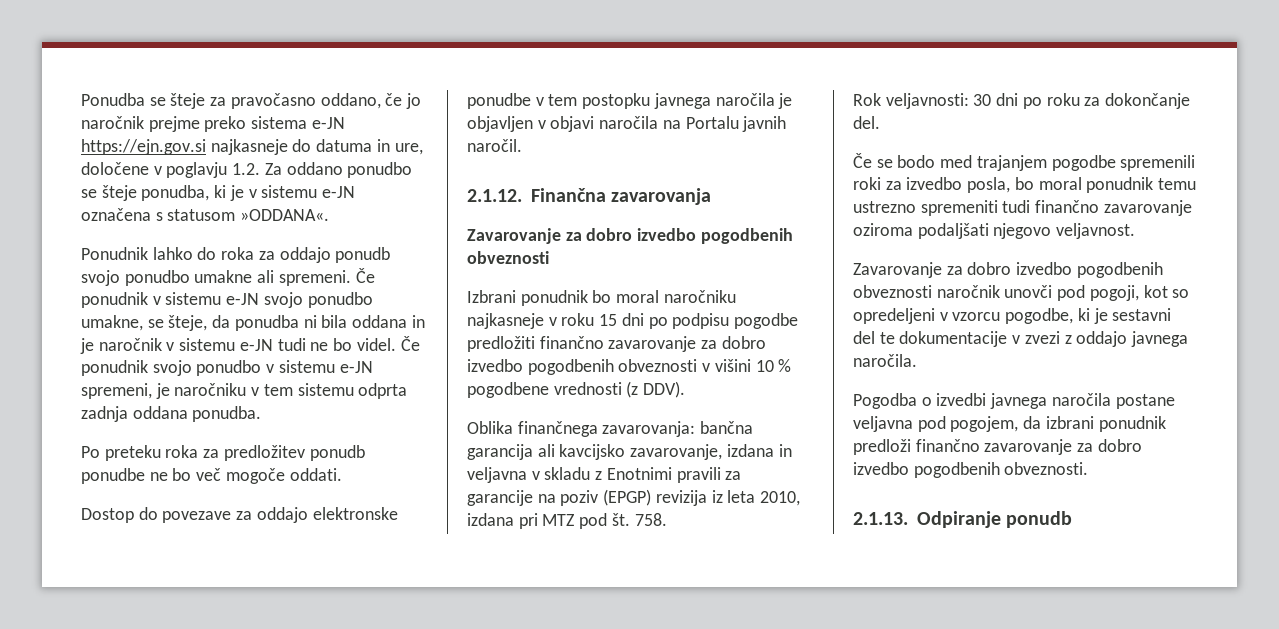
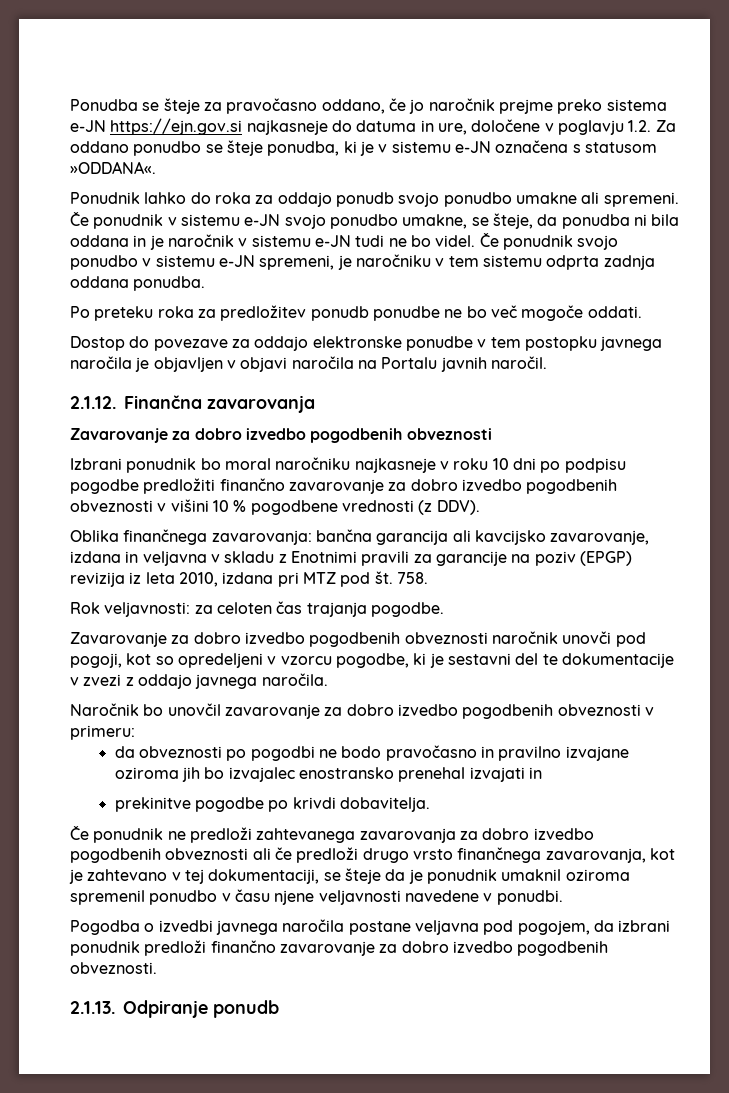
[599,314,618,326] 15 -> [492,458,509,470] 10
[973,93,1191,109] [853,116,880,129] [853,153,1196,171] [853,177,1197,193] [853,200,1192,216] [853,223,1136,239] 30 dni po roku za dokončanje del. // Če se bodo med trajanjem pogodbe spremenili roki za izvedbo posla, bo moral ponudnik temu ustrezno spremeniti tudi finančno zavarovanje oziroma podaljšati njegovo veljavnost. -> [194,601,444,617] za celoten čas trajanja pogodbe.
(917, 360) none -> [70,703,654,719] [70,725,135,740] [114,745,629,761] [114,767,543,782] [114,797,431,812] [70,825,594,843] [70,847,675,863] [69,868,630,884] [70,889,563,905] // Naročnik bo unovčil zavarovanje za dobro izvedbo pogodbenih obveznosti v primeru: // da obveznosti po pogodbi ne bodo pravočasno in pravilno izvajane oziroma jih bo izvajalec enostransko prenehal izvajati in // prekinitve pogodbe po krivdi dobavitelja. // Če ponudnik ne predloži zahtevanega zavarovanja za dobro izvedbo pogodbenih obveznosti ali če predloži drugo vrsto finančnega zavarovanja, kot je zahtevano v tej dokumentaciji, se šteje da je ponudnik umaknil oziroma spremenil ponudbo v času njene veljavnosti navedene v ponudbi.

